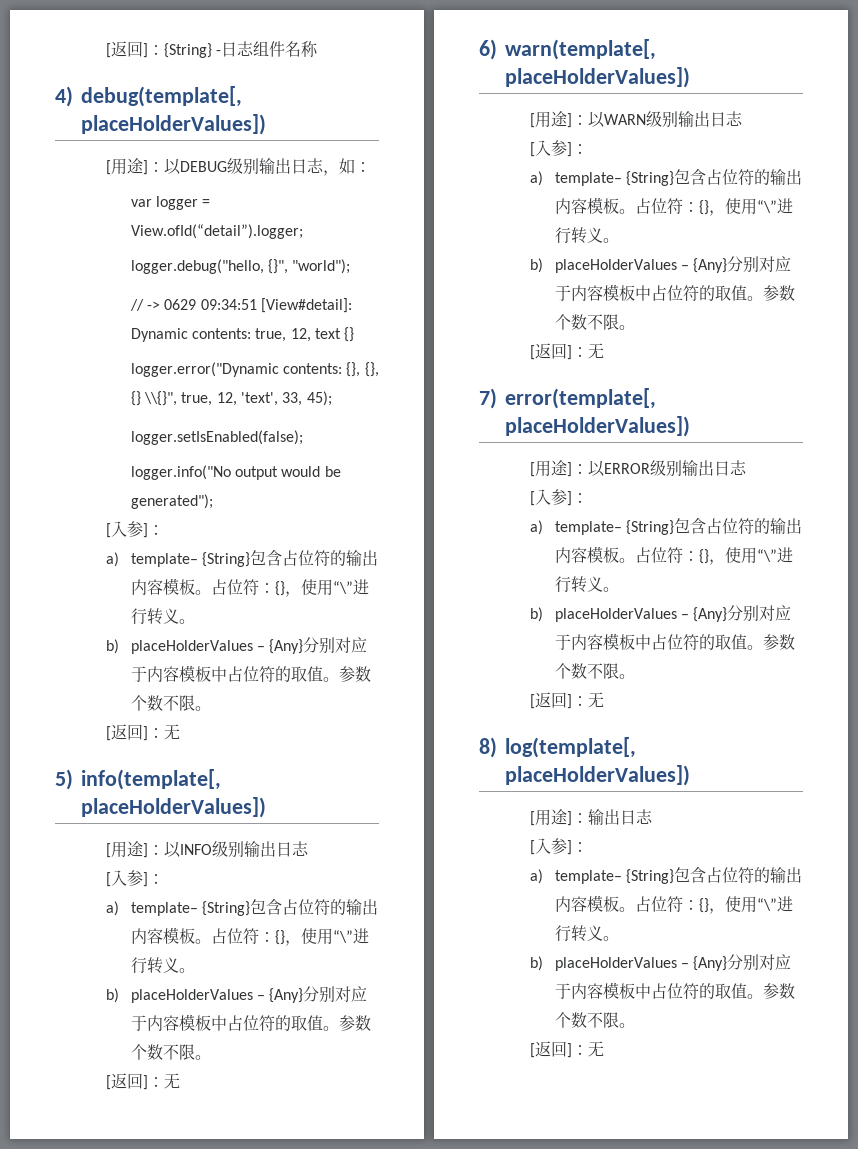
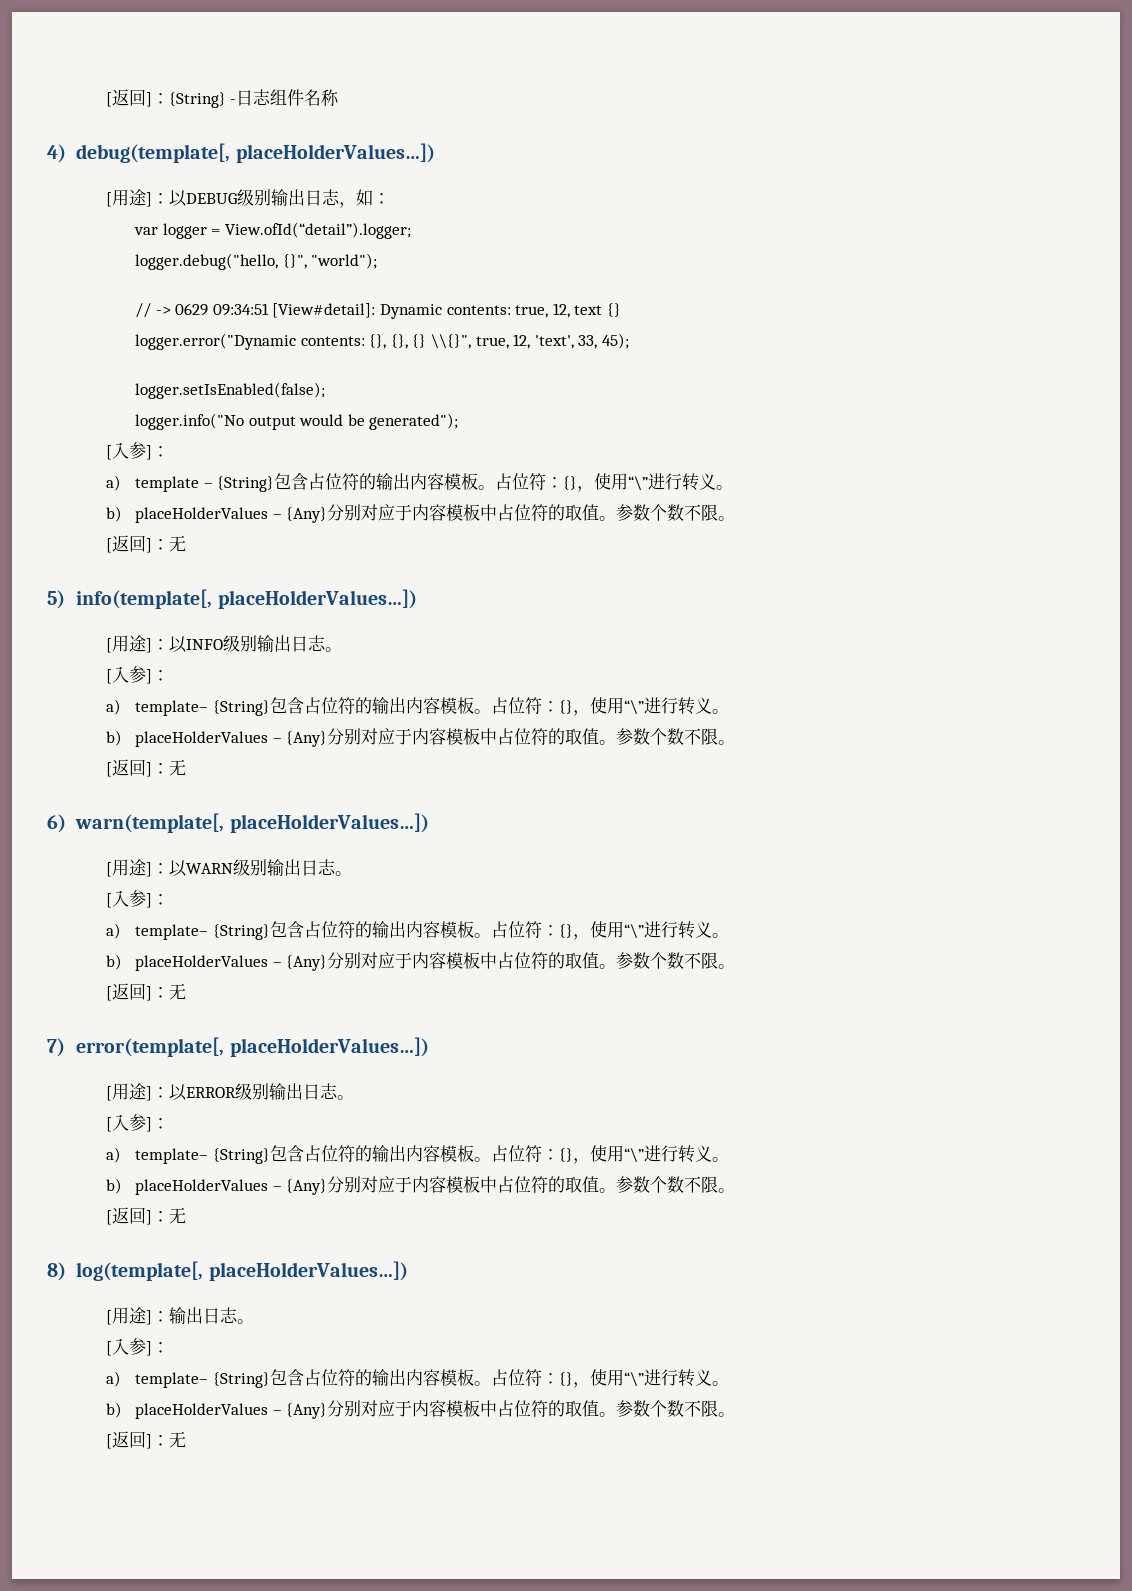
[81,114,266,135] placeHolderValues]) -> [235,143,435,163] placeHolderValues…])
[130,553,198,567] template– -> [135,476,213,492] template –
[81,797,266,818] placeHolderValues]) -> [217,589,417,609] placeHolderValues…])
(309, 848) none -> [324,647,342,652] 。
[505,67,690,88] placeHolderValues]) -> [229,813,429,833] placeHolderValues…])
(743, 118) none -> [334,871,352,876] 。
[505,416,690,437] placeHolderValues]) -> [229,1037,429,1057] placeHolderValues…])
(747, 467) none -> [336,1095,354,1100] 。
[505,765,690,786] placeHolderValues]) -> [208,1261,408,1281] placeHolderValues…])
(653, 816) none -> [236,1319,254,1324] 。

